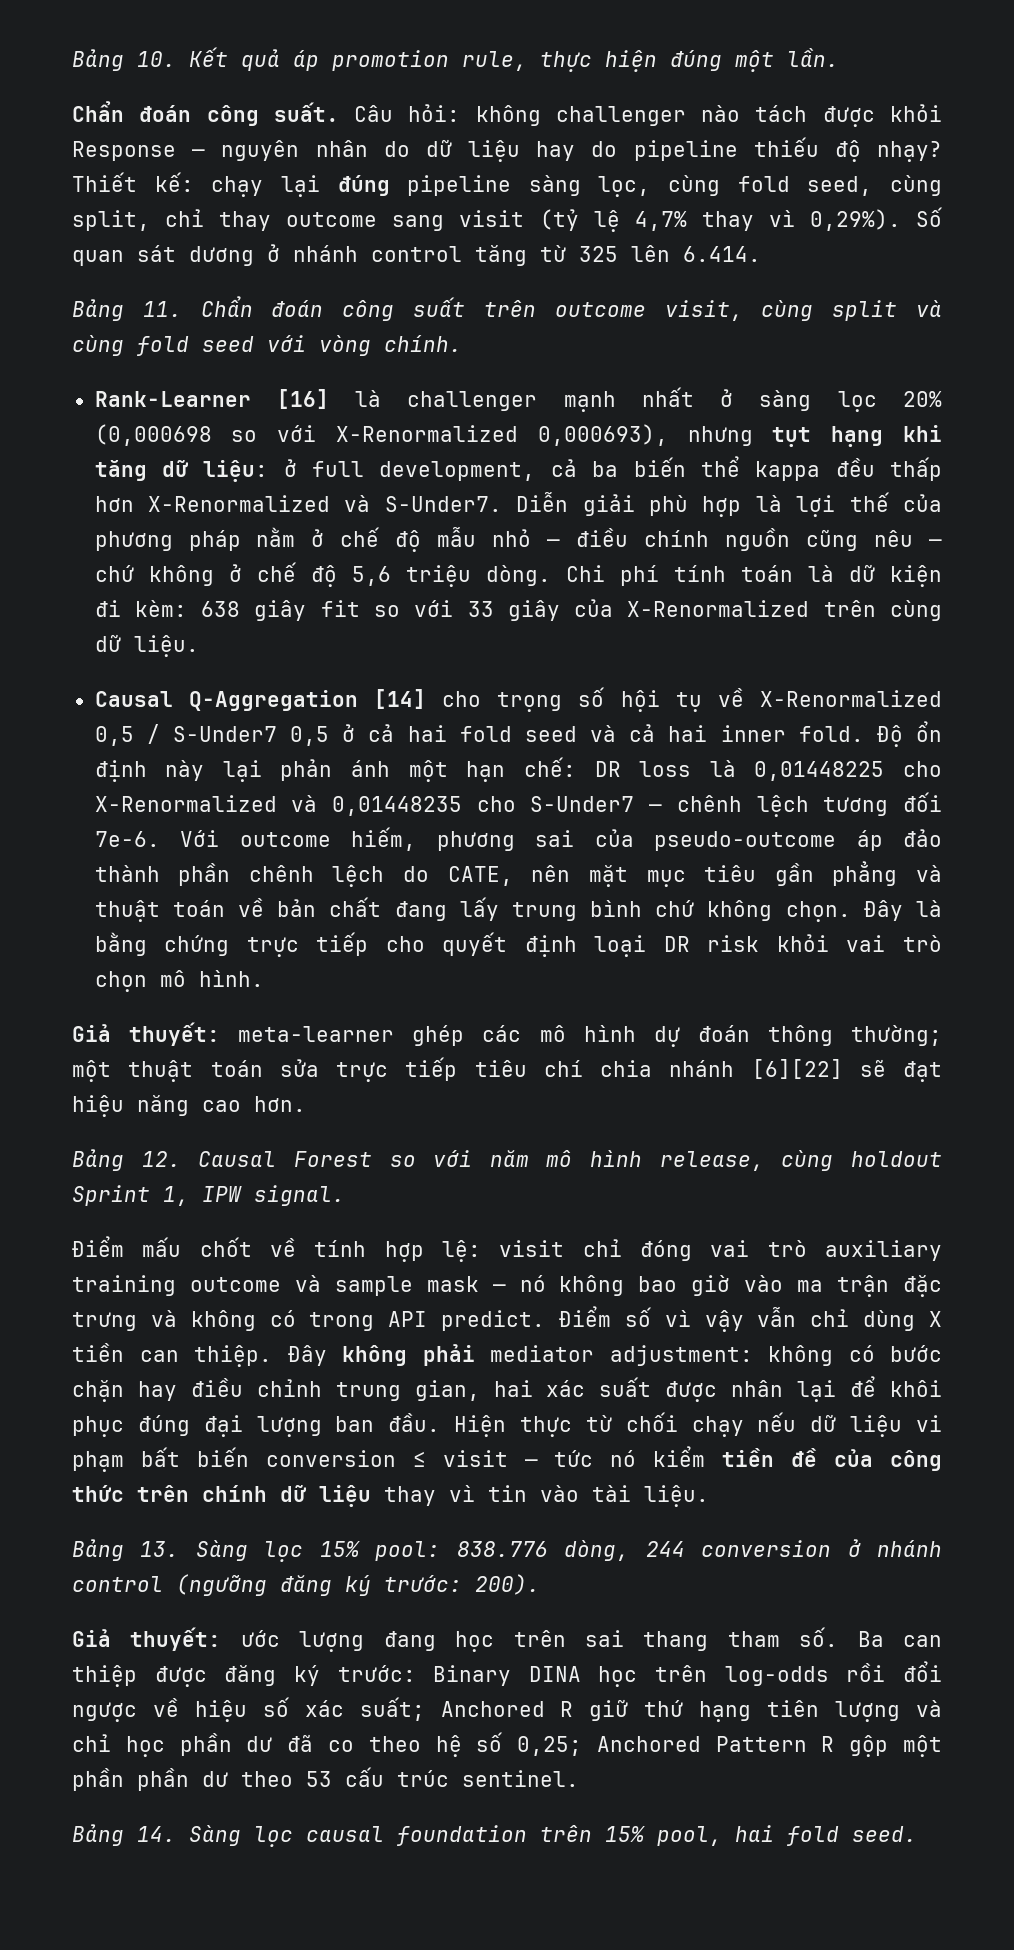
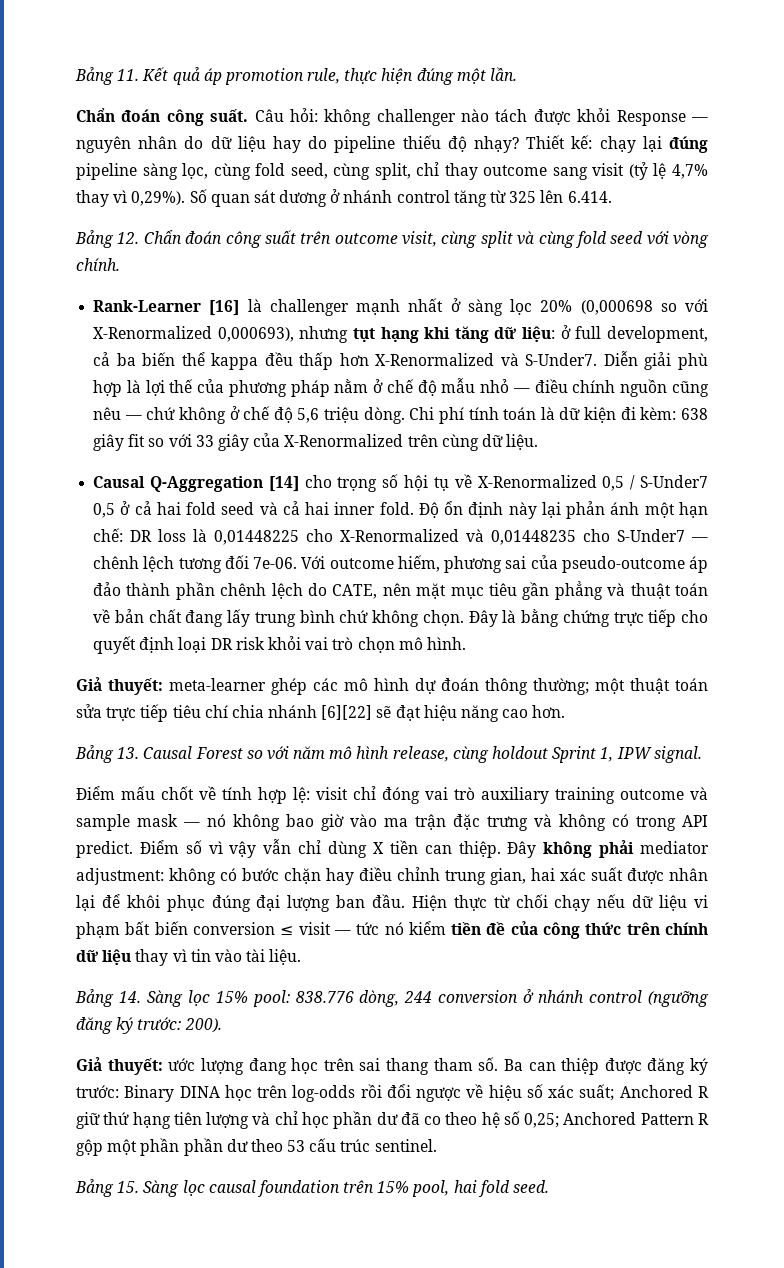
[72,49,176,71] Bảng 10. -> [75,67,140,85] Bảng 11.
[142,301,182,317] 11. -> [117,232,140,244] 12.
[94,831,160,847] 7e-6. -> [253,557,298,569] 7e-06.
[141,1151,181,1167] 12. -> [117,747,140,759] 13.
[140,1541,180,1557] 13. -> [118,991,141,1003] 14.
[137,1826,176,1842] 14. -> [117,1181,140,1193] 15.

